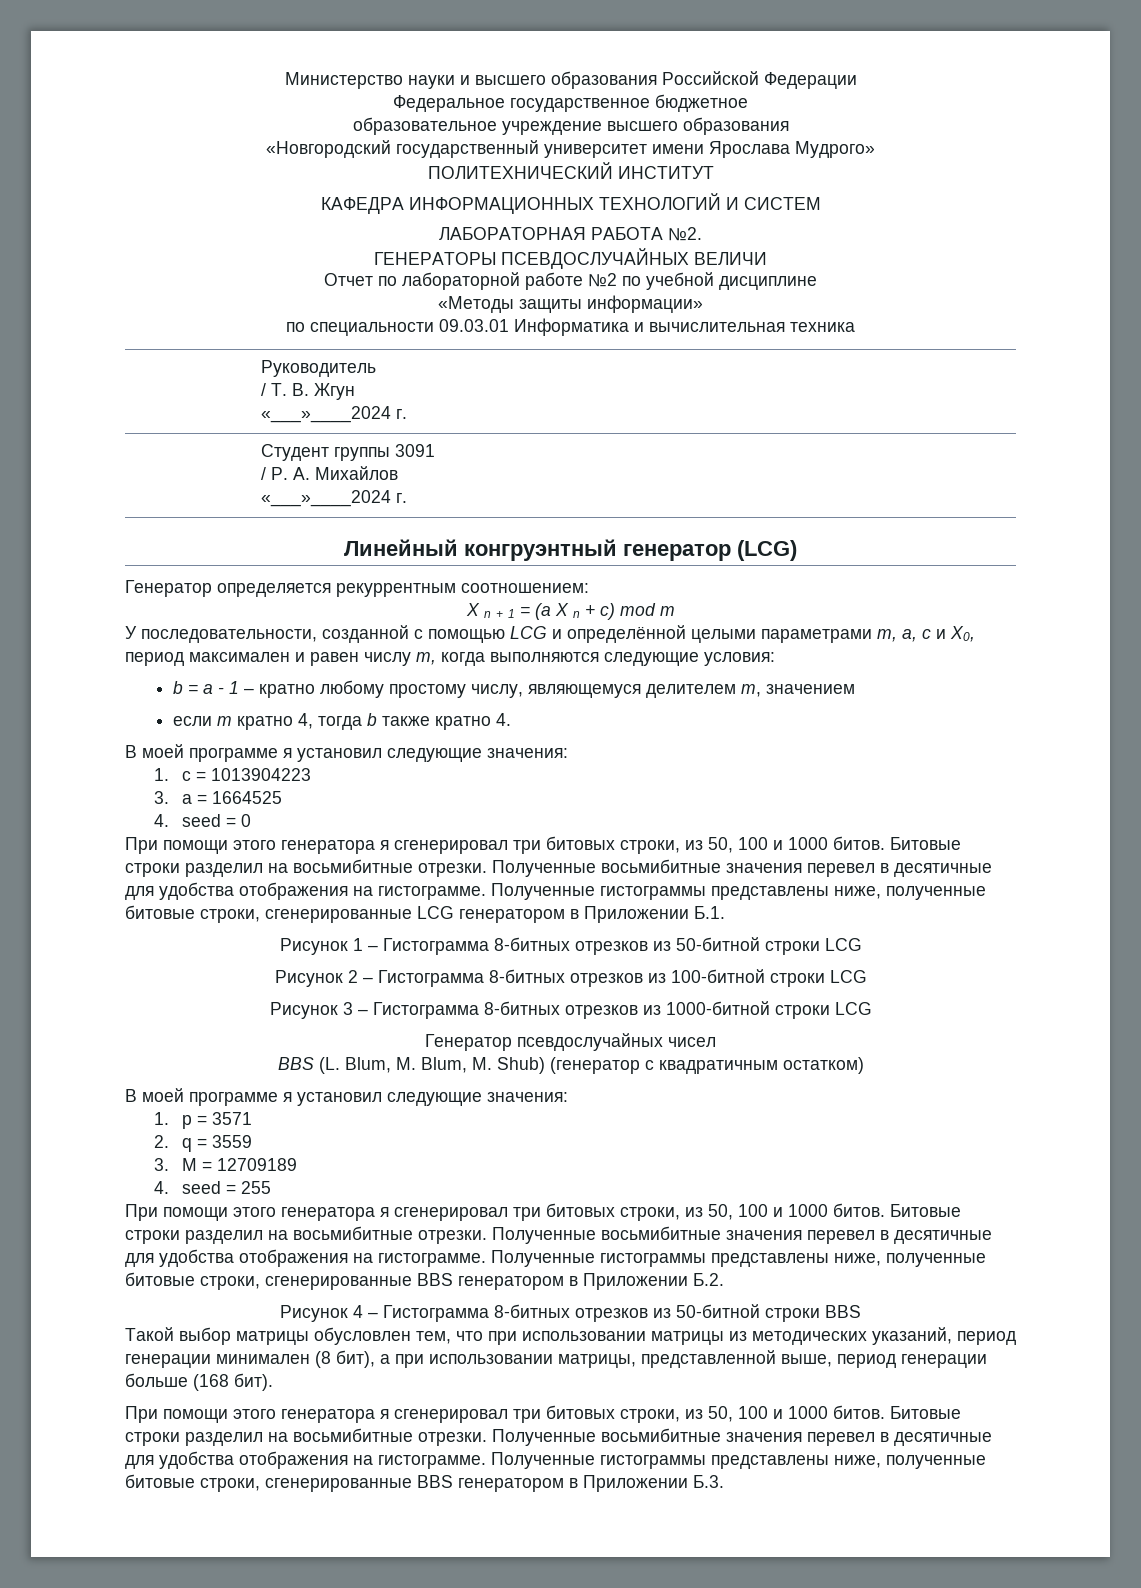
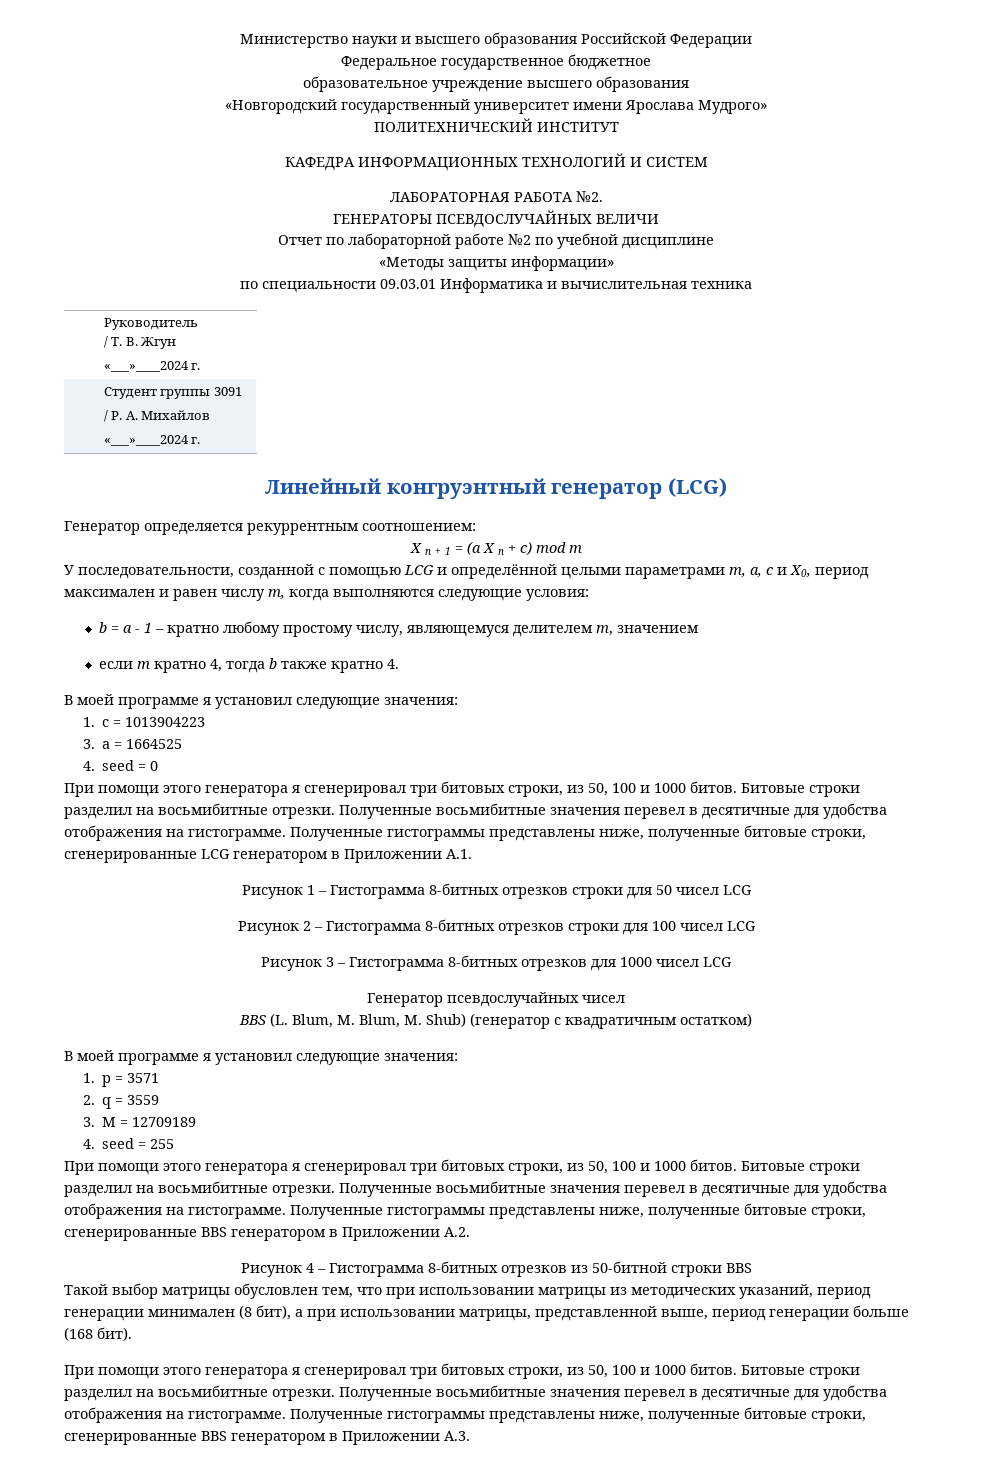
[694,906,725,919] Б.1. -> [446,849,472,859] А.1.
[652,937,820,955] из 50-битной строки -> [571,885,719,899] строки для 50 чисел
[647,969,825,987] из 100-битной строки -> [567,921,723,935] строки для 100 чисел
[642,1001,830,1019] из 1000-битной строки -> [591,957,699,971] для 1000 чисел
[693,1273,724,1286] Б.2. -> [444,1227,470,1237] А.2.
[693,1475,724,1488] Б.3. -> [444,1431,470,1441] А.3.

